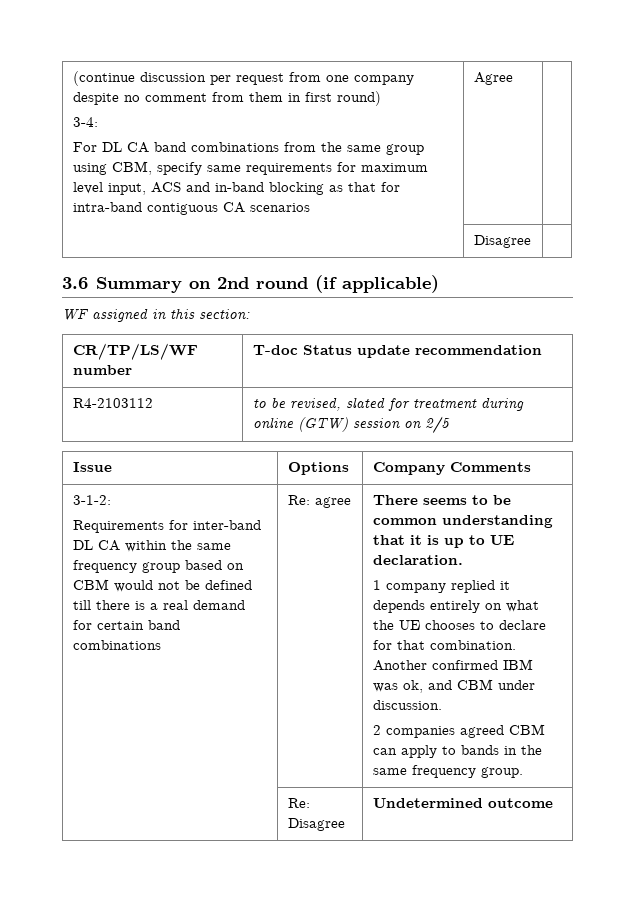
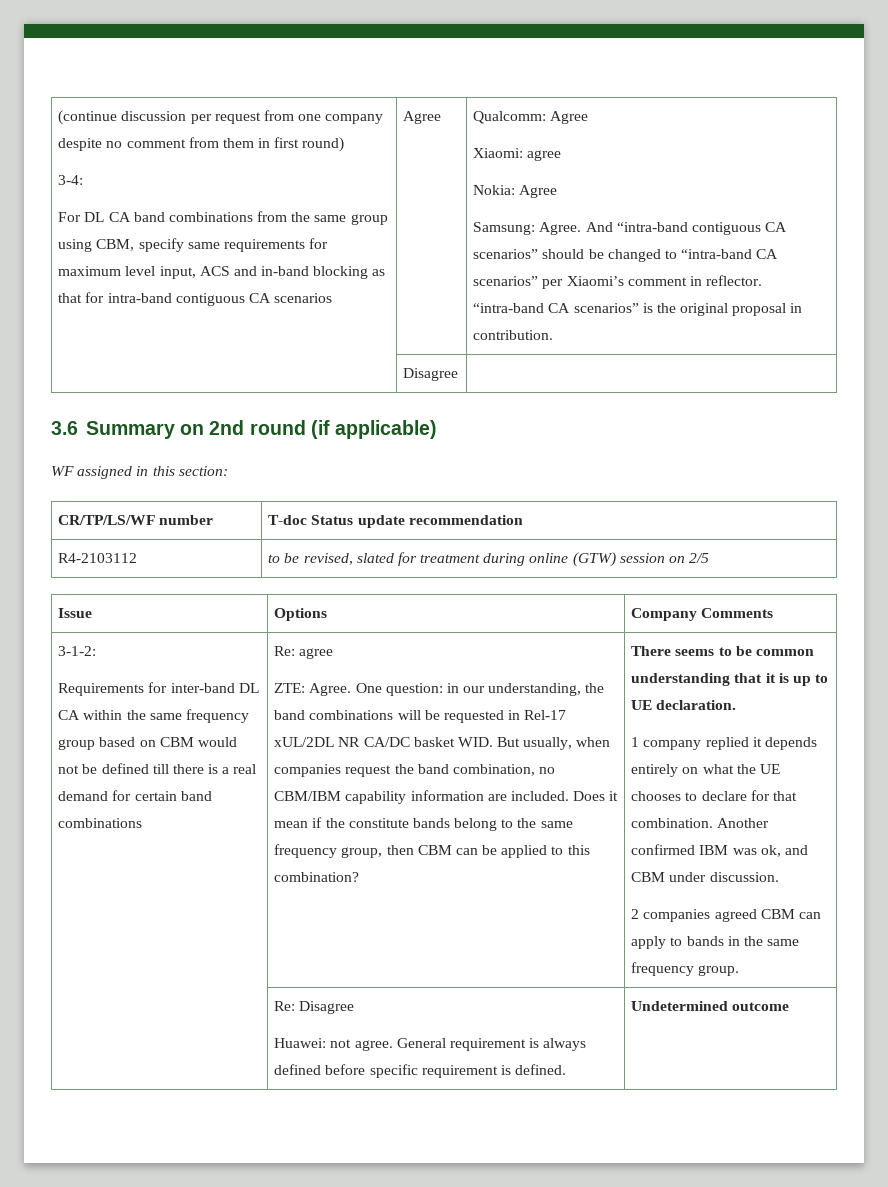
(513, 78) none -> [473,111,589,124] [473,148,562,161] [473,185,558,198] [473,222,788,235] [473,249,779,262] [473,275,763,289] [473,303,803,316] [473,330,554,340] Qualcomm: Agree // Xiaomi: agree // Nokia: Agree // Samsung: Agree. And “intra-band contiguous CA scenarios” should be changed to “intra-band CA scenarios” per Xiaomi’s comment in reflector. “intra-band CA scenarios” is the original proposal in contribution.
(351, 502) none -> [274,683,605,696] [274,710,567,723] [274,737,611,750] [274,764,556,777] [274,790,619,804] [274,817,573,831] [274,844,590,858] [274,872,360,882] // ZTE: Agree. One question: in our understanding, the band combinations will be requested in Rel-17 xUL/2DL NR CA/DC basket WID. But usually, when companies request the band combination, no CBM/IBM capability information are included. Does it mean if the constitute bands belong to the same frequency group, then CBM can be applied to this combination?
(345, 824) none -> [274,1038,587,1051] [274,1064,567,1078] // Huawei: not agree. General requirement is always defined before specific requirement is defined.

